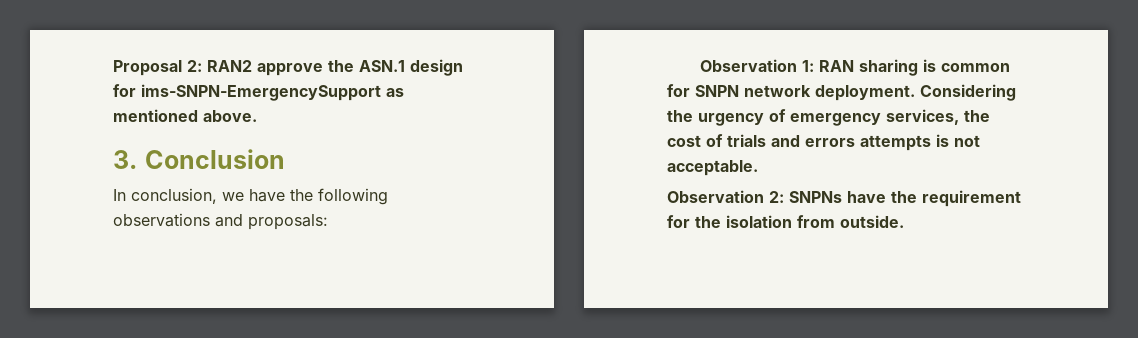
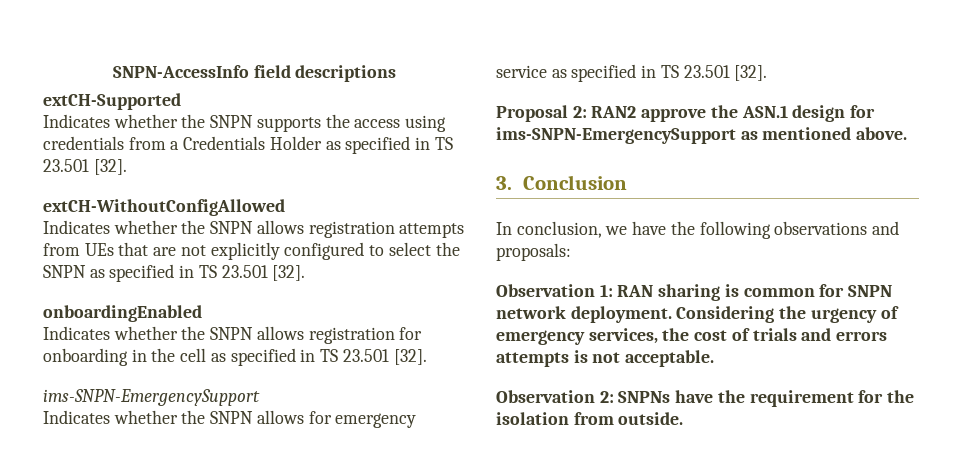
(113, 68) none -> [112,65,397,82] [43,93,181,110] [43,114,447,132] [43,136,453,154] [43,159,127,175] [43,199,285,216] [43,220,465,238] [43,242,460,260] [43,264,306,282] [43,305,202,322] [43,326,423,344] [43,348,427,366] [43,389,260,406] [43,410,417,428] [496,64,768,82] SNPN-AccessInfo field descriptions // extCH-Supported // Indicates whether the SNPN supports the access using credentials from a Credentials Holder as specified in TS 23.501 [32]. // extCH-WithoutConfigAllowed // Indicates whether the SNPN allows registration attempts from UEs that are not explicitly configured to select the SNPN as specified in TS 23.501 [32]. // onboardingEnabled // Indicates whether the SNPN allows registration for onboarding in the cell as specified in TS 23.501 [32]. // ims-SNPN-EmergencySupport // Indicates whether the SNPN allows for emergency service as specified in TS 23.501 [32]. //

